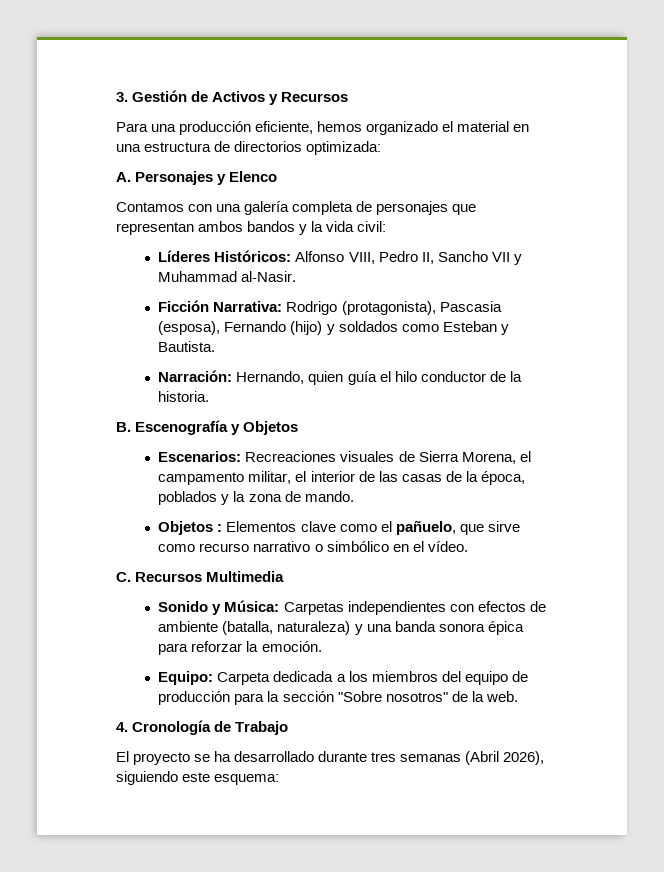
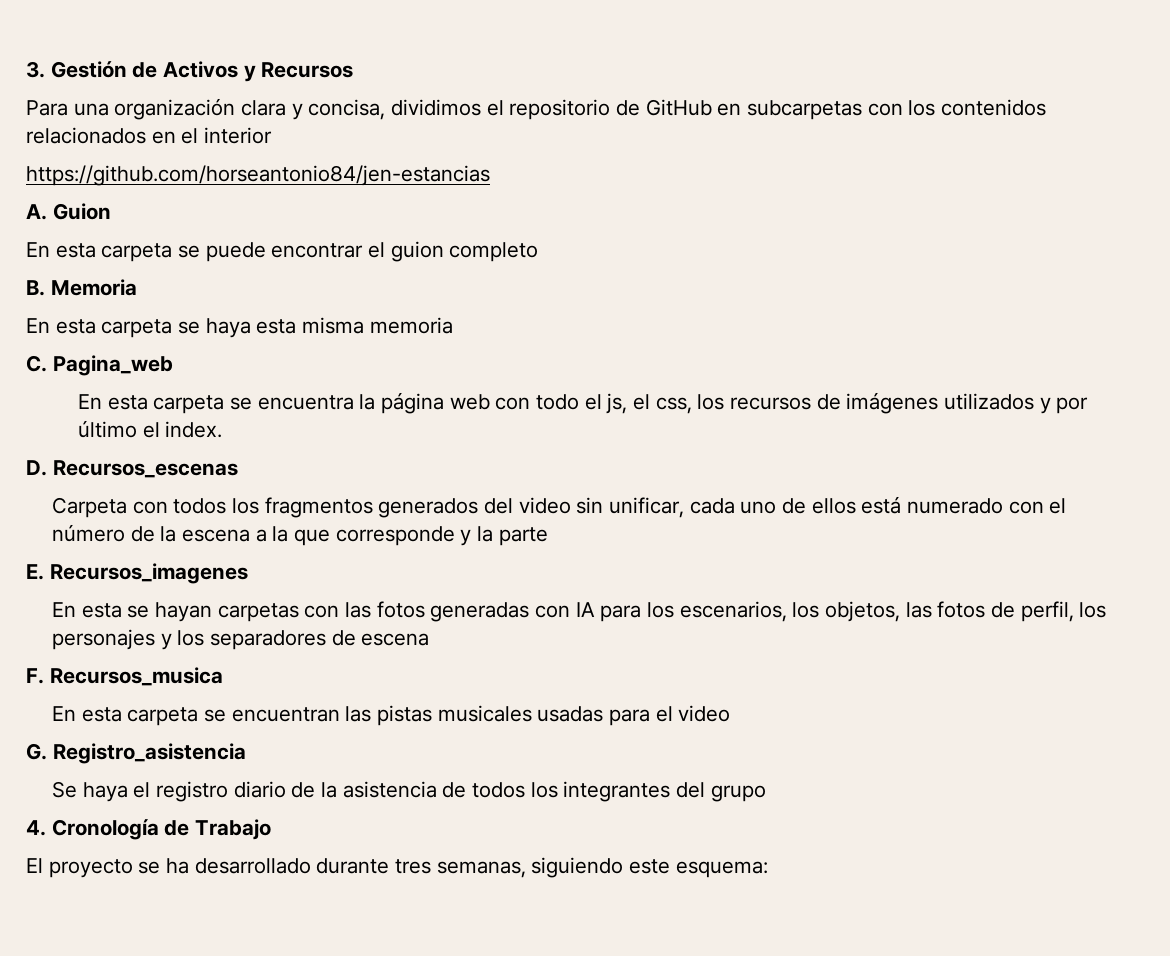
[179,121,530,135] [116,141,382,155] [116,171,278,185] [116,201,477,215] [116,221,387,235] [158,250,522,265] [158,271,297,282] [158,300,502,315] [158,321,509,335] [158,341,216,352] [158,370,522,385] [158,391,210,402] [116,420,299,435] [158,451,531,464] [158,471,525,485] [158,491,354,505] [158,520,520,535] [158,541,468,552] [116,571,285,582] [158,600,546,615] [158,621,524,635] [158,641,322,655] [158,671,528,685] [158,691,518,705] producción eficiente, hemos organizado el material en una estructura de directorios optimizada: // A. Personajes y Elenco // Contamos con una galería completa de personajes que representan ambos bandos y la vida civil: // Líderes Históricos: Alfonso VIII, Pedro II, Sancho VII y Muhammad al-Nasir. // Ficción Narrativa: Rodrigo (protagonista), Pascasia (esposa), Fernando (hijo) y soldados como Esteban y Bautista. // Narración: Hernando, quien guía el hilo conductor de la historia. // B. Escenografía y Objetos // Escenarios: Recreaciones visuales de Sierra Morena, el campamento militar, el interior de las casas de la época, poblados y la zona de mando. // Objetos : Elementos clave como el pañuelo, que sirve como recurso narrativo o simbólico en el vídeo. // C. Recursos Multimedia // Sonido y Música: Carpetas independientes con efectos de ambiente (batalla, naturaleza) y una banda sonora épica para reforzar la emoción. // Equipo: Carpeta dedicada a los miembros del equipo de producción para la sección "Sobre nosotros" de la web. -> [114,98,1047,120] [26,127,273,144] [26,165,490,186] [26,203,111,220] [26,241,539,262] [26,279,137,296] [26,317,453,338] [26,355,173,376] [77,392,1089,414] [77,420,223,438] [26,460,238,478] [51,496,1067,518] [51,524,548,546] [26,563,248,584] [51,601,1107,622] [51,629,430,650] [26,667,223,686] [51,705,731,726] [26,743,246,764] [51,781,766,802] organización clara y concisa, dividimos el repositorio de GitHub en subcarpetas con los contenidos relacionados en el interior // https://github.com/horseantonio84/jen-estancias // A. Guion // En esta carpeta se puede encontrar el guion completo // B. Memoria // En esta carpeta se haya esta misma memoria // C. Pagina_web // En esta carpeta se encuentra la página web con todo el js, el css, los recursos de imágenes utilizados y por último el index. // D. Recursos_escenas // Carpeta con todos los fragmentos generados del video sin unificar, cada uno de ellos está numerado con el número de la escena a la que corresponde y la parte // E. Recursos_imagenes // En esta se hayan carpetas con las fotos generadas con IA para los escenarios, los objetos, las fotos de perfil, los personajes y los separadores de escena // F. Recursos_musica // En esta carpeta se encuentran las pistas musicales usadas para el video // G. Registro_asistencia // Se haya el registro diario de la asistencia de todos los integrantes del grupo
[400,751,545,765] semanas (Abril 2026), -> [436,861,526,878] semanas,

